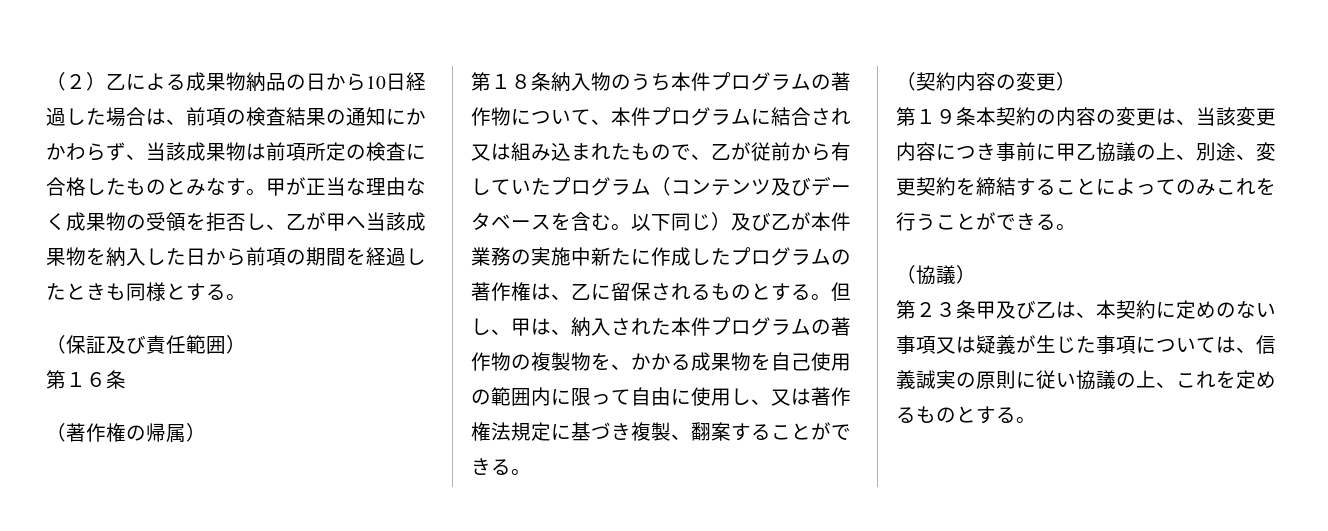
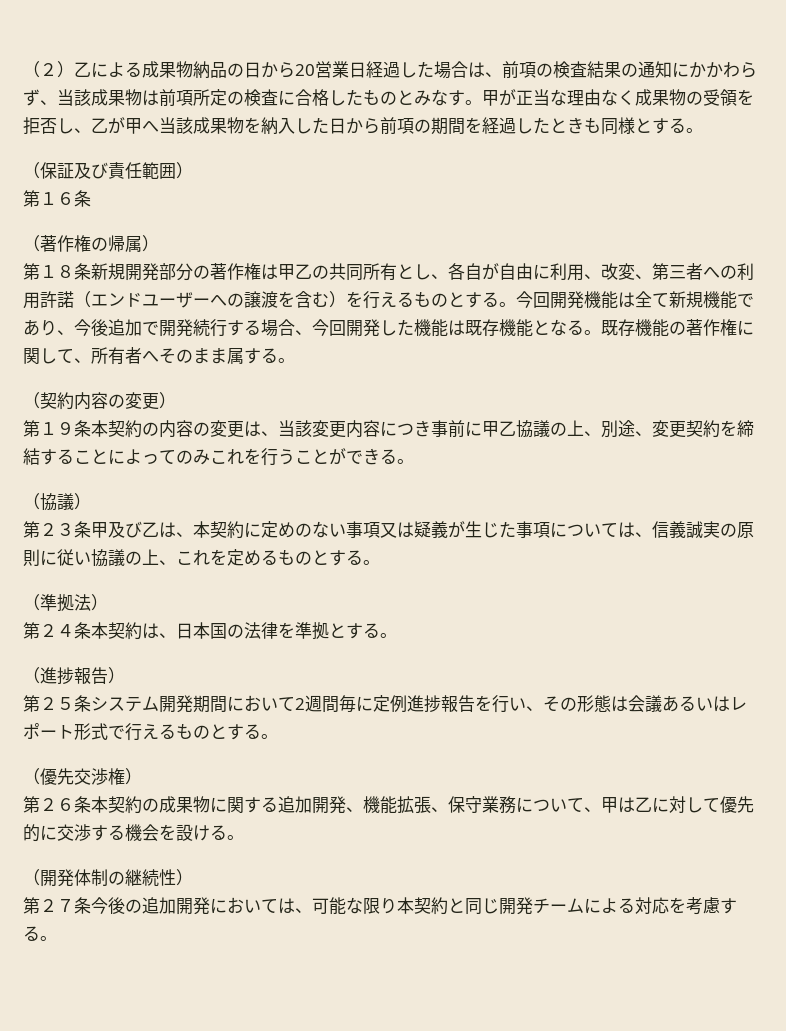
[366,76,386,89] 10 -> [295,61,349,78] 20営業
[551,72,851,92] [471,107,851,126] [471,142,851,161] [471,177,851,196] [471,212,851,231] [471,247,851,266] [471,282,851,301] [471,317,851,337] [471,352,851,371] [471,387,851,406] [471,422,851,441] [471,458,491,475] 納入物のうち本件プログラムの著作物について、本件プログラムに結合され又は組み込まれたもので、乙が従前から有していたプログラム（コンテンツ及びデータベースを含む。以下同じ）及び乙が本件業務の実施中新たに作成したプログラムの著作権は、乙に留保されるものとする。但し、甲は、納入された本件プログラムの著作物の複製物を、かかる成果物を自己使用の範囲内に限って自由に使用し、又は著作権法規定に基づき複製、翻案することができ -> [91,263,754,281] [23,291,754,309] [23,319,754,337] [23,347,261,365] 新規開発部分の著作権は甲乙の共同所有とし、各自が自由に利用、改変、第三者への利用許諾（エンドユーザーへの譲渡を含む）を行えるものとする。今回開発機能は全て新規機能であり、今後追加で開発続行する場合、今回開発した機能は既存機能となる。既存機能の著作権に関して、所有者へそのまま属す
(1036, 420) none -> [23,594,108,612] [23,622,397,640] [23,667,125,685] [23,695,747,713] [23,723,278,741] [23,768,142,785] [23,796,754,814] [23,824,244,842] [23,869,193,887] [23,897,737,915] [23,926,57,941] // （準拠法） // 第２４条本契約は、日本国の法律を準拠とする。 // （進捗報告） // 第２５条システム開発期間において2週間毎に定例進捗報告を行い、その形態は会議あるいはレポート形式で行えるものとする。 // （優先交渉権） // 第２６条本契約の成果物に関する追加開発、機能拡張、保守業務について、甲は乙に対して優先的に交渉する機会を設ける。 // （開発体制の継続性） // 第２７条今後の追加開発においては、可能な限り本契約と同じ開発チームによる対応を考慮する。

